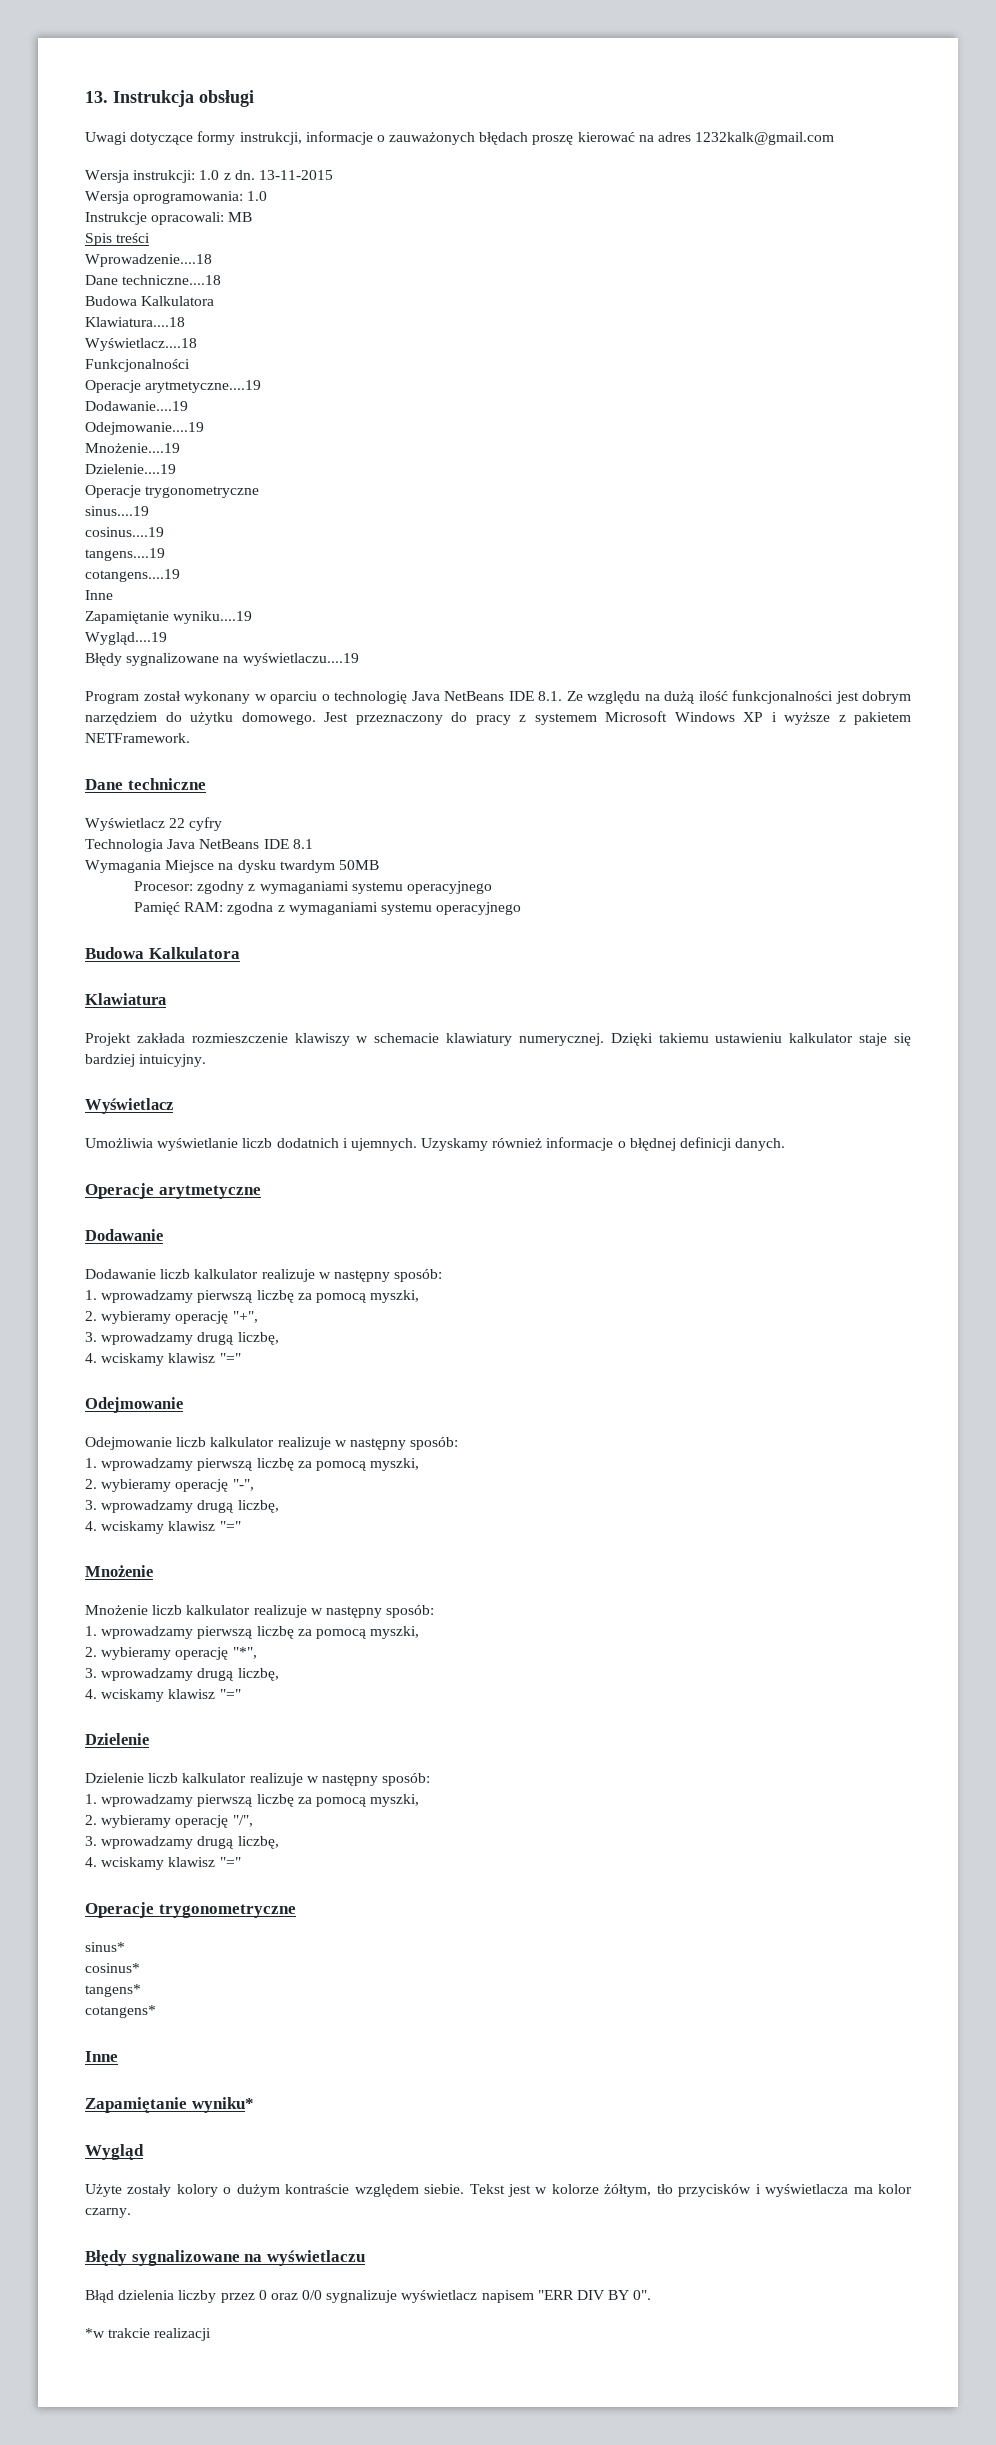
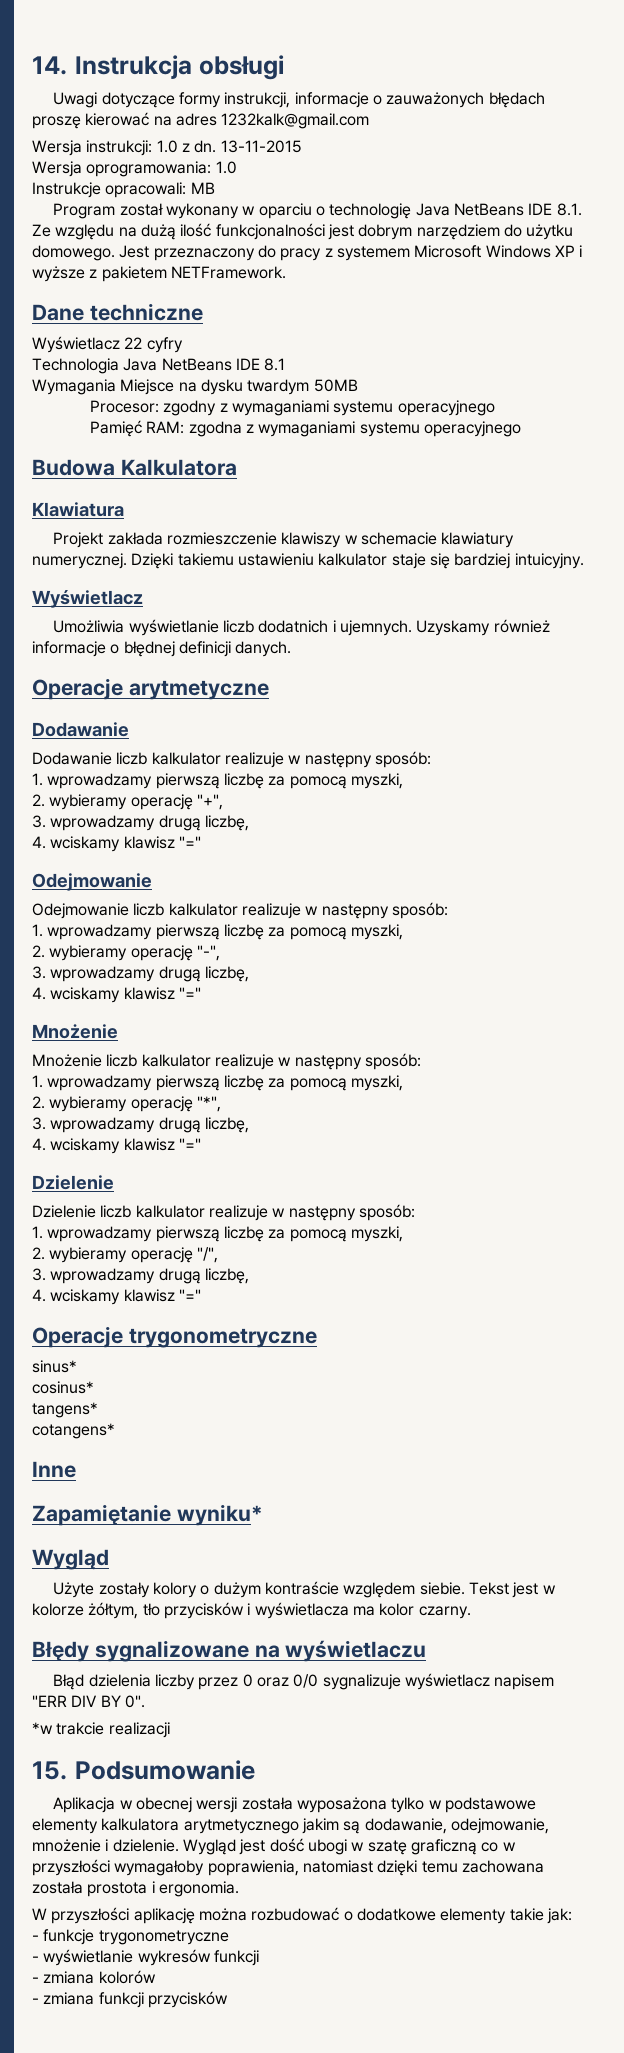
[85,91,108,103] 13. -> [32,56,67,75] 14.
[85,233,151,246] [85,254,212,267] [85,275,222,285] [85,296,215,306] [85,317,185,327] [85,338,197,351] [85,359,190,372] [85,380,262,393] [85,401,188,411] [85,422,204,435] [85,443,180,453] [85,464,176,474] [85,485,260,498] [85,506,149,516] [85,527,164,537] [85,548,165,561] [85,569,180,582] [85,590,113,600] [85,611,253,624] [85,632,167,645] [85,653,359,666] // Spis treści // Wprowadzenie....18 // Dane techniczne....18 // Budowa Kalkulatora // Klawiatura....18 // Wyświetlacz....18 // Funkcjonalności // Operacje arytmetyczne....19 // Dodawanie....19 // Odejmowanie....19 // Mnożenie....19 // Dzielenie....19 // Operacje trygonometryczne // sinus....19 // cosinus....19 // tangens....19 // cotangens....19 // Inne // Zapamiętanie wyniku....19 // Wygląd....19 // Błędy sygnalizowane na wyświetlaczu....19 -> (215, 188) none
(212, 2334) none -> [32,1760,255,1780] [53,1797,536,1813] [32,1818,549,1834] [32,1838,516,1855] [32,1859,544,1876] [32,1881,239,1897] [32,1907,572,1924] [32,1929,229,1945] [32,1949,259,1966] [32,1970,156,1984] [32,1991,228,2008] // 15. Podsumowanie // Aplikacja w obecnej wersji została wyposażona tylko w podstawowe elementy kalkulatora arytmetycznego jakim są dodawanie, odejmowanie, mnożenie i dzielenie. Wygląd jest dość ubogi w szatę graficzną co w przyszłości wymagałoby poprawienia, natomiast dzięki temu zachowana została prostota i ergonomia. // W przyszłości aplikację można rozbudować o dodatkowe elementy takie jak: // - funkcje trygonometryczne // - wyświetlanie wykresów funkcji // - zmiana kolorów // - zmiana funkcji przycisków

